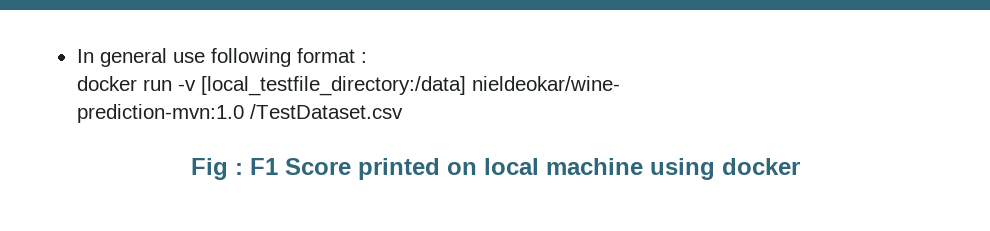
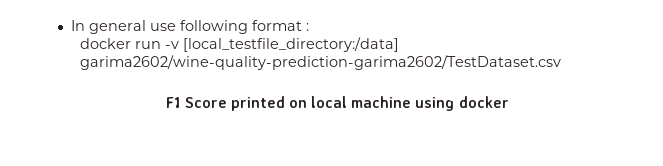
[472,76,621,91] [77,104,404,123] [190,158,243,180] nieldeokar/wine- // prediction-mvn:1.0 /TestDataset.csv // Fig : -> [79,55,561,70] garima2602/wine-quality-prediction-garima2602/TestDataset.csv //

